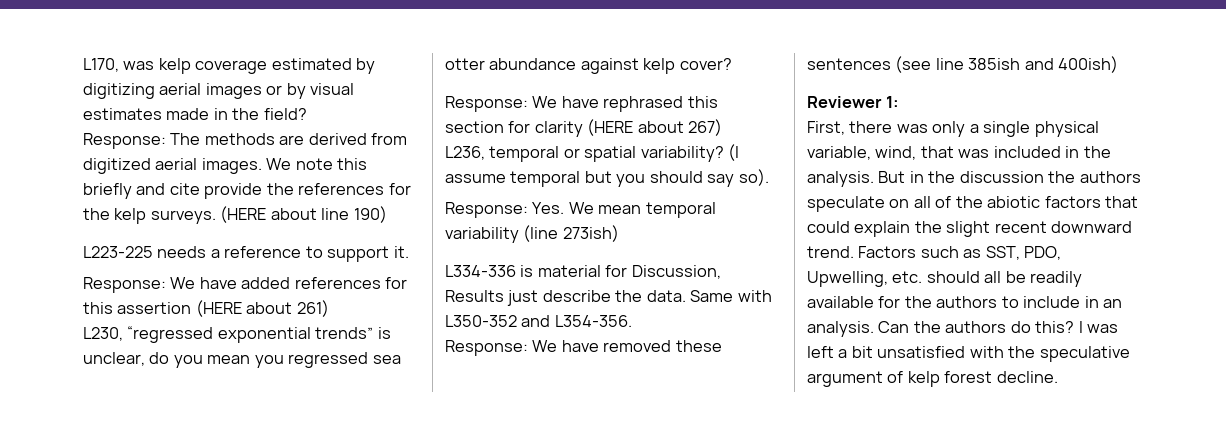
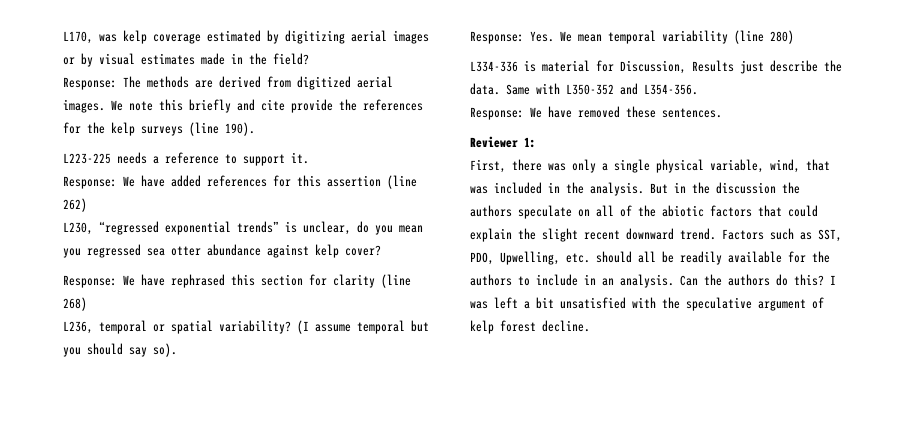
[150,206,387,224] surveys. (HERE about line 190) -> [141,122,255,136] surveys (line 190).
[195,300,329,317] (HERE about 261) -> [387,175,417,189] [63,198,87,212] (line 262)
[587,119,723,136] (HERE about 267) -> [381,274,411,288] [63,297,87,311] (line 268)
[562,225,619,242] 273ish) -> [770,30,794,44] 280)
[807,56,1119,73] sentences (see line 385ish and 400ish) -> [662,108,722,118] sentences.

